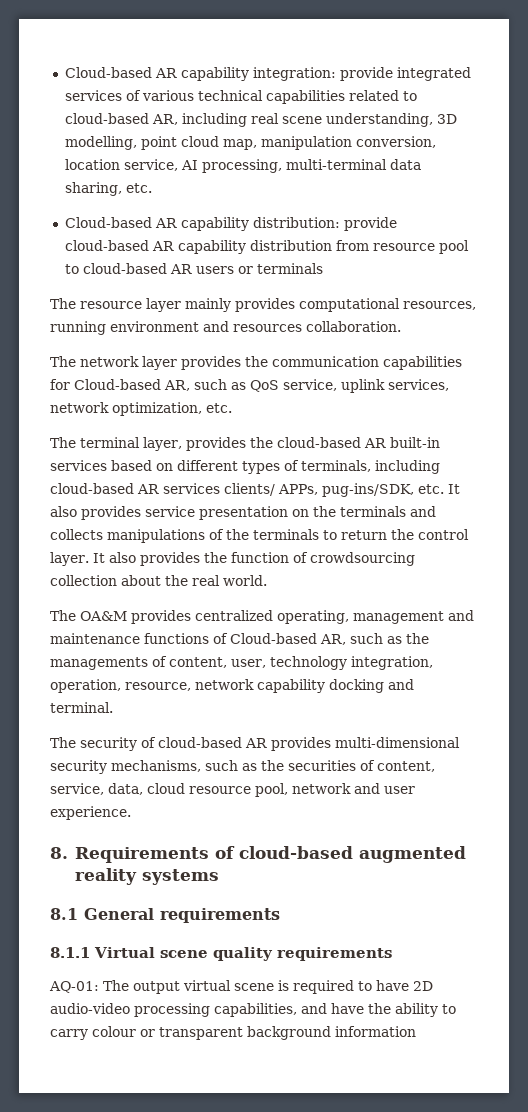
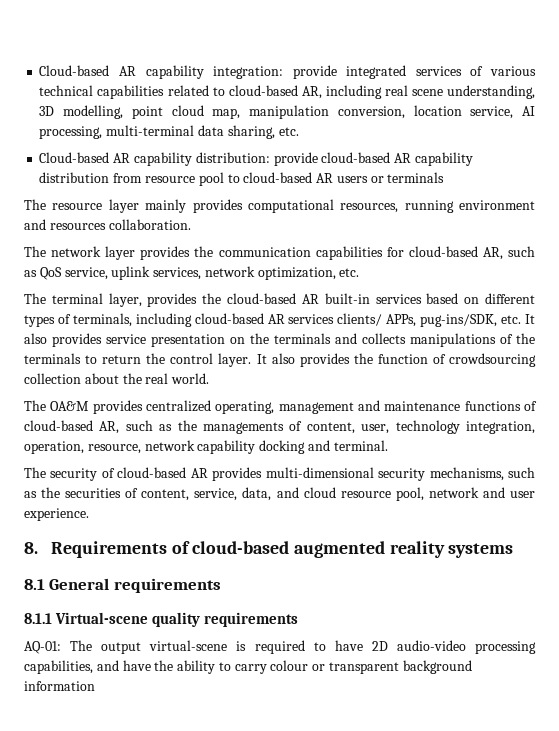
[74,379,161,390] Cloud-based -> [408,246,478,257] cloud-based
[230,633,317,644] Cloud-based -> [24,420,93,431] cloud-based
(143, 789) none -> [276,487,299,498] and
[94,947,208,958] Virtual scene -> [55,612,149,624] Virtual-scene
[183,980,274,991] virtual scene -> [149,640,228,651] virtual-scene

